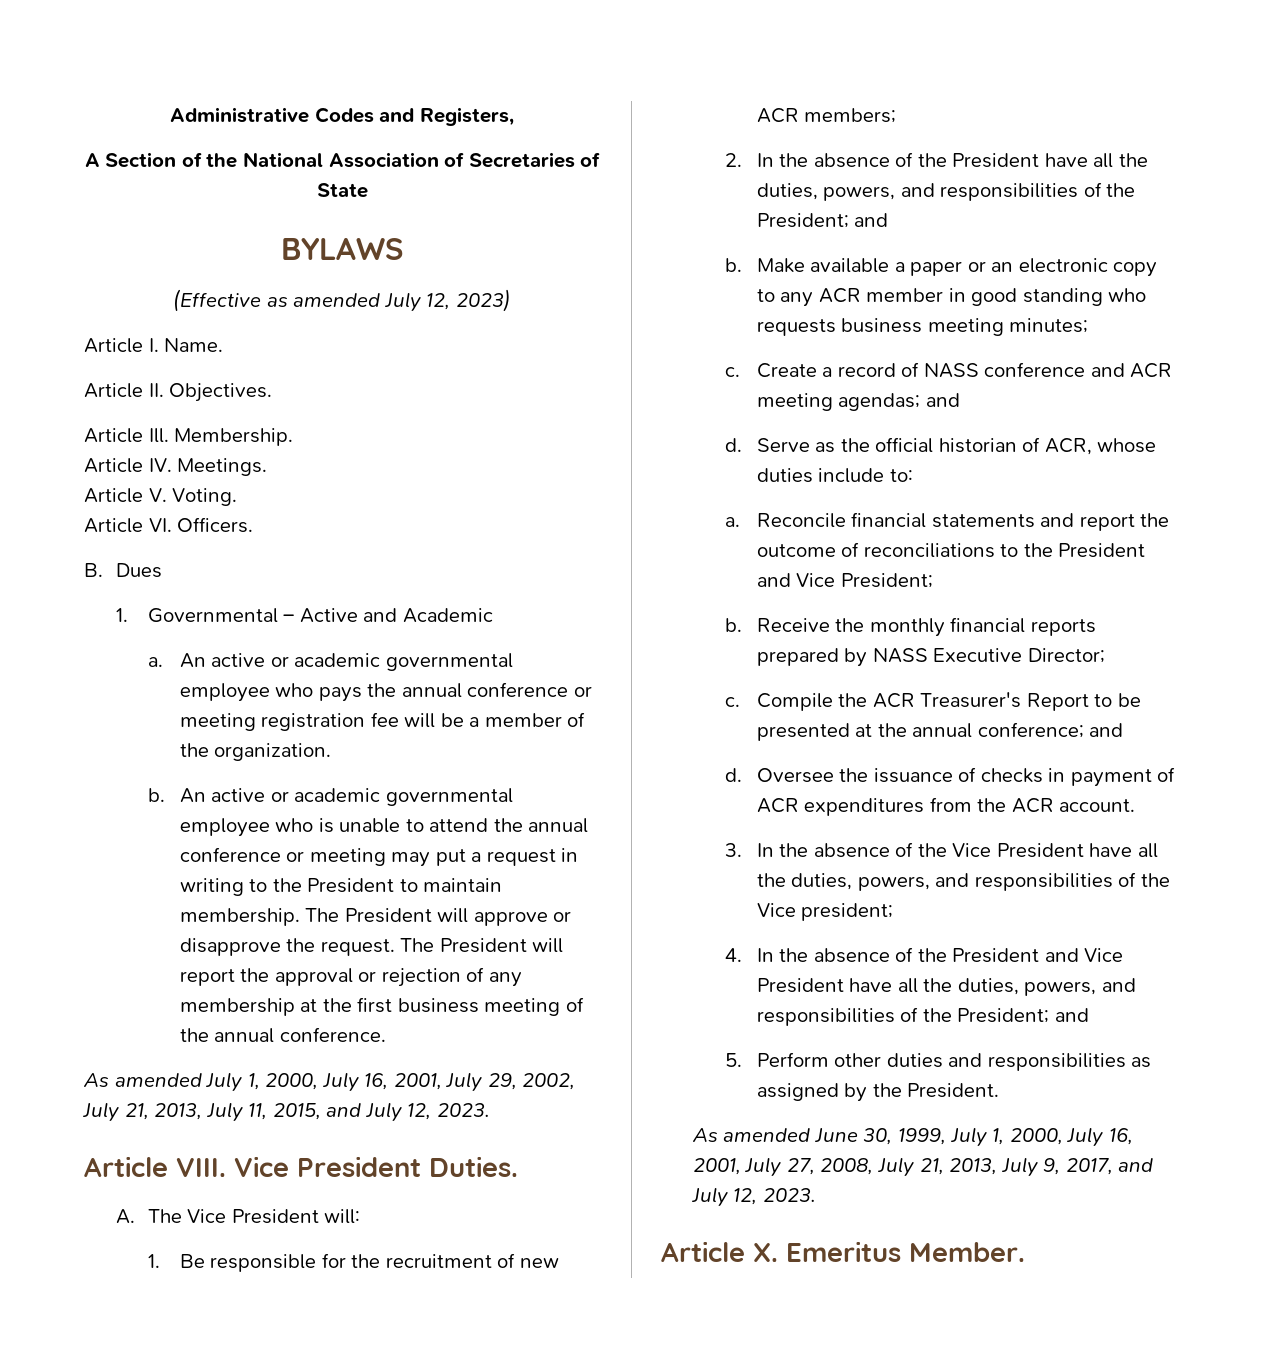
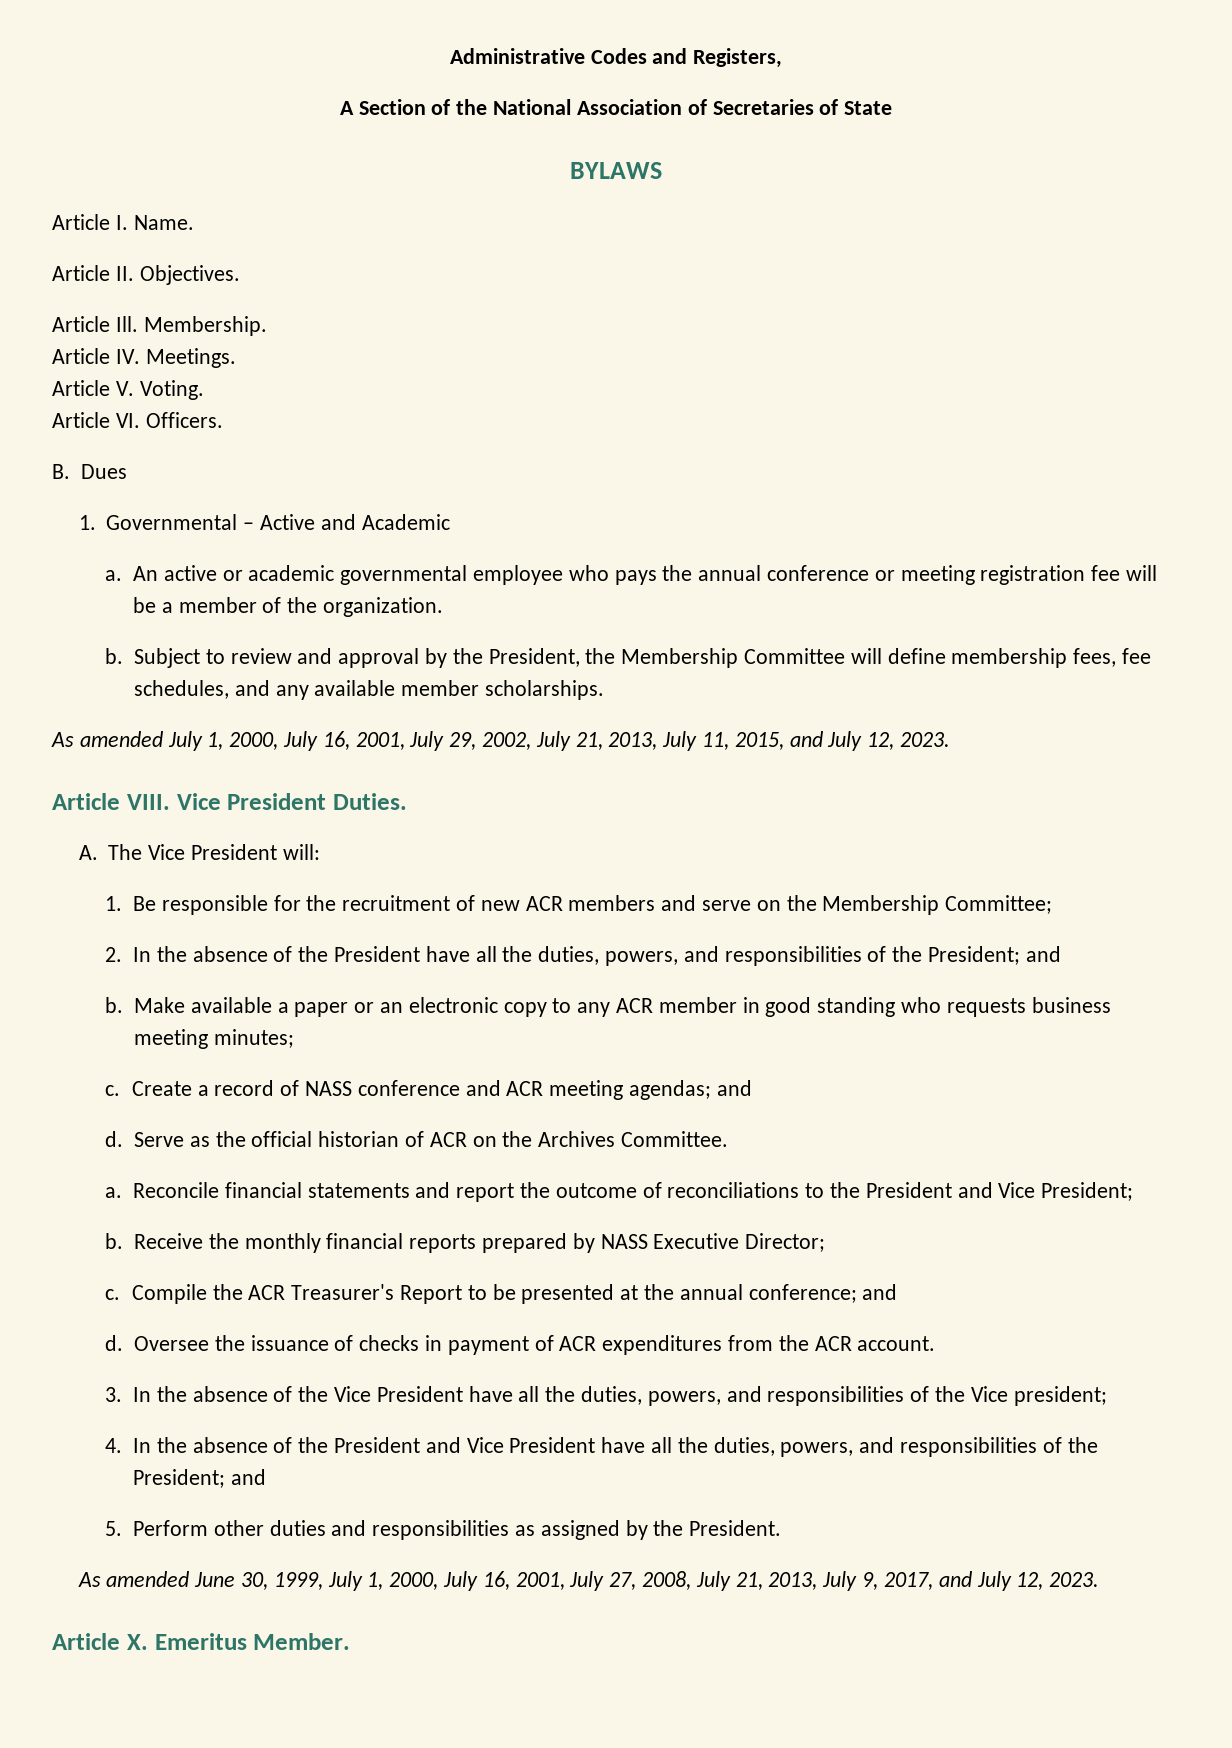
[173,289,511,312] // (Effective as amended July 12, 2023) -> (662, 170) none
[179,788,513,806] [179,818,589,837] [179,847,579,867] [179,878,503,896] [179,908,572,926] [179,938,564,956] [179,967,522,987] [179,997,584,1016] [179,1027,386,1043] An active or academic governmental employee who is unable to attend the annual conference or meeting may put a request in writing to the President to maintain membership. The President will approve or disapprove the request. The President will report the approval or rejection of any membership at the first business meeting of the annual conference. -> [133,648,1152,668] [133,680,604,700] Subject to review and approval by the President, the Membership Committee will define membership fees, fee schedules, and any available member scholarships.
[804,108,897,123] members; -> [568,895,1053,915] members and serve on the Membership Committee;
[1044,438,1157,455] [756,468,913,483] ACR, whose duties include to: -> [429,1131,729,1147] ACR on the Archives Committee.

